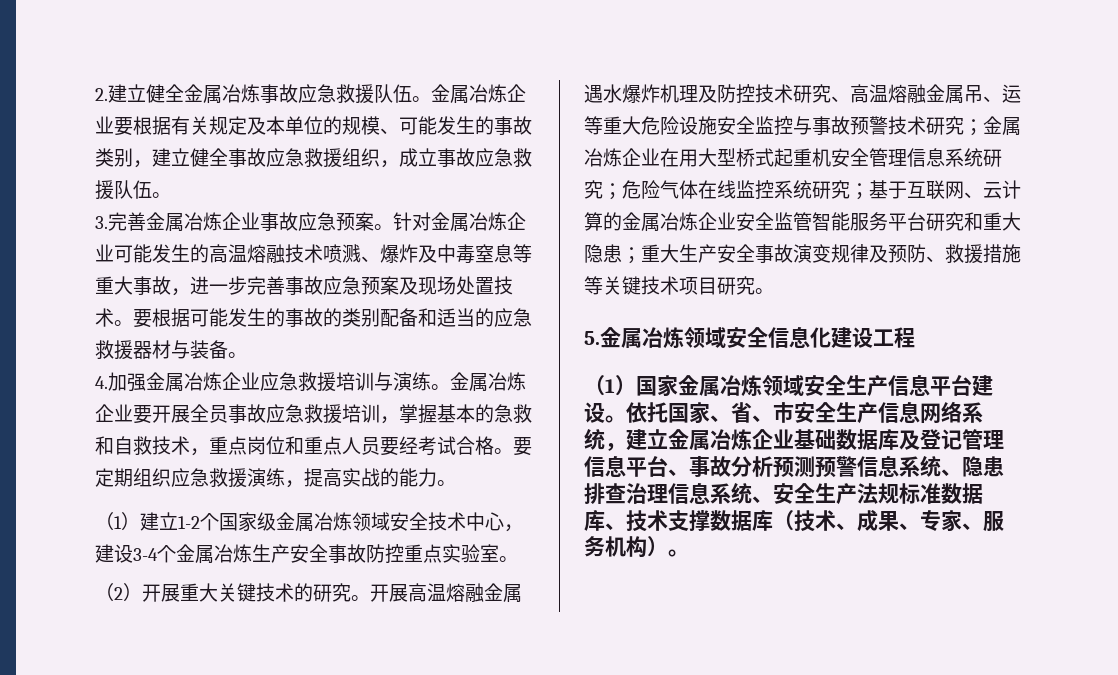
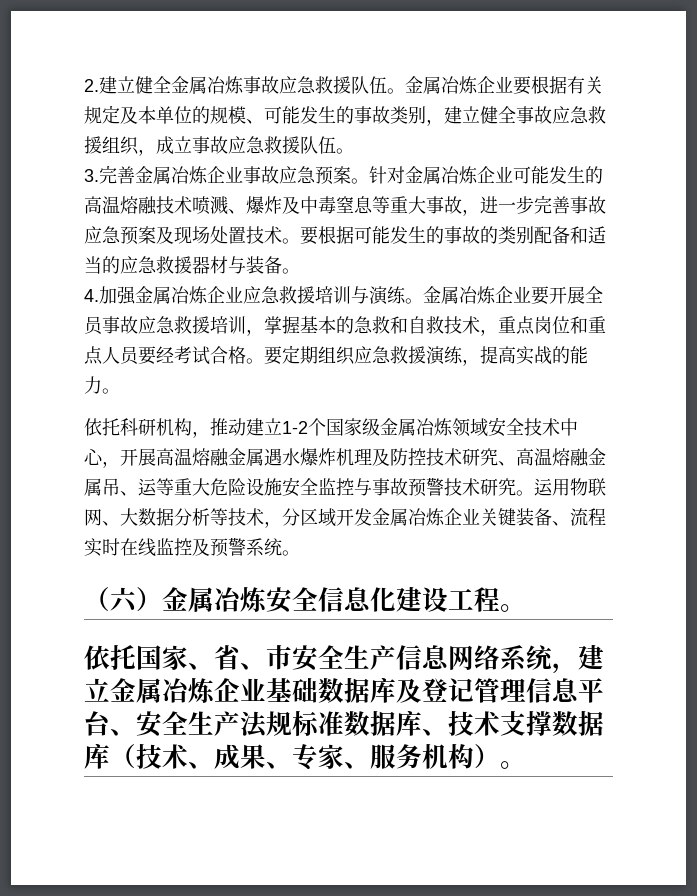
[95,512,140,531] （1） -> [84,418,246,438] 依托科研机构，推动
[95,544,518,564] [95,583,370,602] 建设3-4个金属冶炼生产安全事故防控重点实验室。 // （2）开展重大关键技术的研究。 -> (120, 464) none
[964,116,1021,136] [584,148,1002,167] [584,180,1021,200] [584,212,1021,232] [584,244,1021,264] [584,276,774,295] [584,327,726,349] ；金属冶炼企业在用大型桥式起重机安全管理信息系统研究；危险气体在线监控系统研究；基于互联网、云计算的金属冶炼企业安全监管智能服务平台研究和重大隐患；重大生产安全事故演变规律及预防、救援措施等关键技术项目研究。 // 5.金属冶炼领域 -> [516,478,606,496] [84,508,606,528] [84,537,300,557] [84,587,268,613] 。运用物联网、大数据分析等技术，分区域开发金属冶炼企业关键装备、流程实时在线监控及预警系统。 // （六）金属冶炼
[584,374,993,397] [584,402,626,423] // （1）国家金属冶炼领域安全生产信息平台建设。 -> [500,604,526,612] 。 //
[689,455,1004,478] [584,482,773,504] 事故分析预测预警信息系统、隐患排查治理信息系统、 -> (136, 732) none

